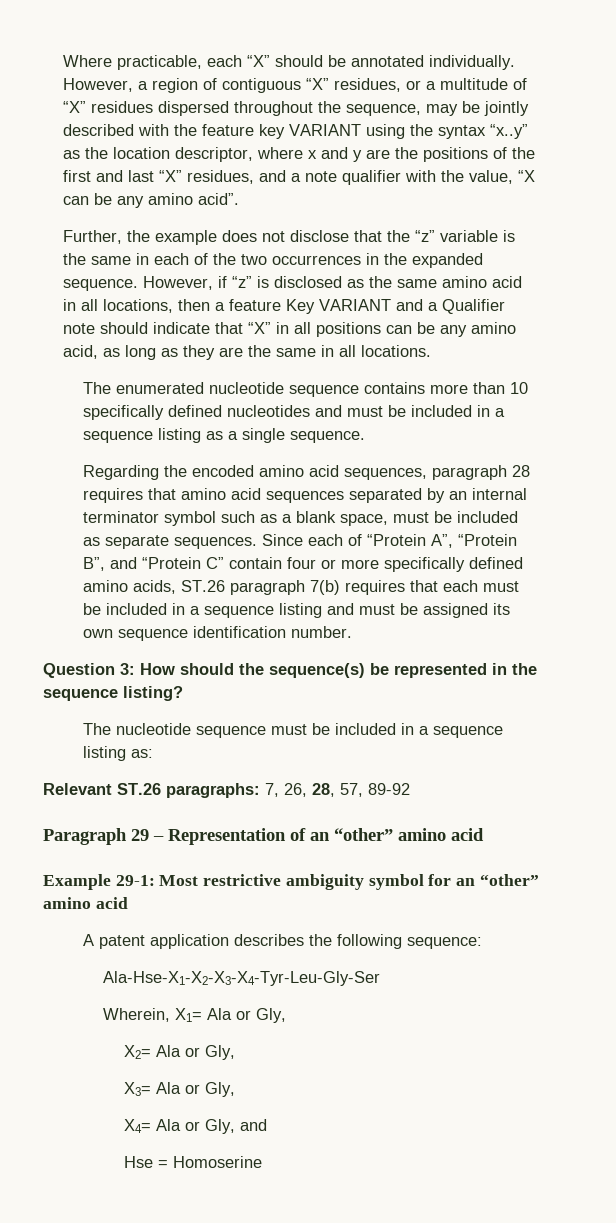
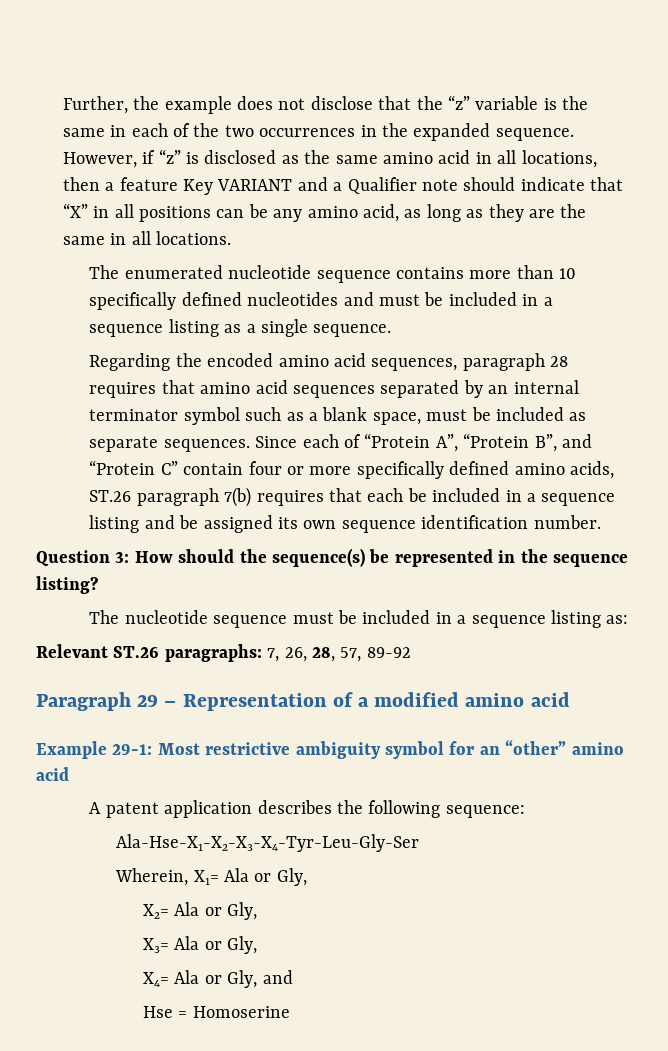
[63,55,516,70] [63,78,528,93] [63,101,530,116] [63,124,529,139] [63,147,536,162] [63,170,536,185] [63,193,240,208] Where practicable, each “X” should be annotated individually. However, a region of contiguous “X” residues, or a multitude of “X” residues dispersed throughout the sequence, may be jointly described with the feature key VARIANT using the syntax “x..y” as the location descriptor, where x and y are the positions of the first and last “X” residues, and a note qualifier with the value, “X can be any amino acid”. // -> (62, 105) none
[483,581,520,592] must -> (404, 495) none
[359,604,396,615] must -> (175, 522) none
[310,828,393,841] an “other” -> [358,692,460,707] a modified

